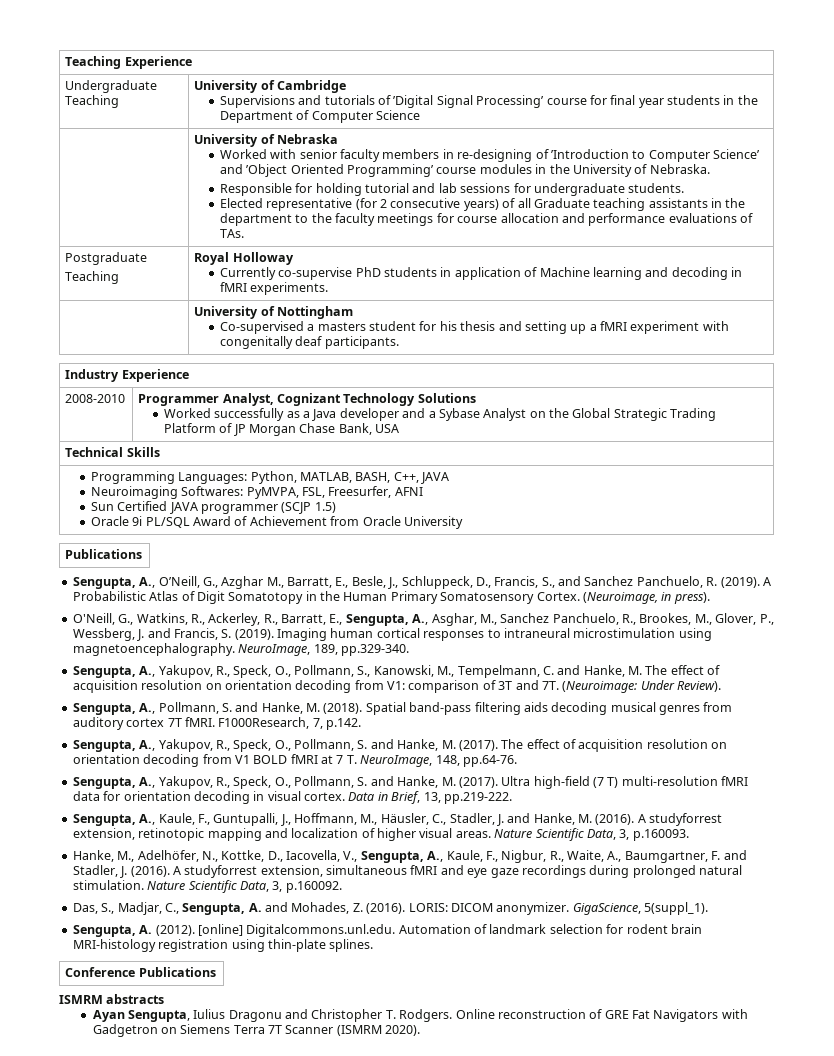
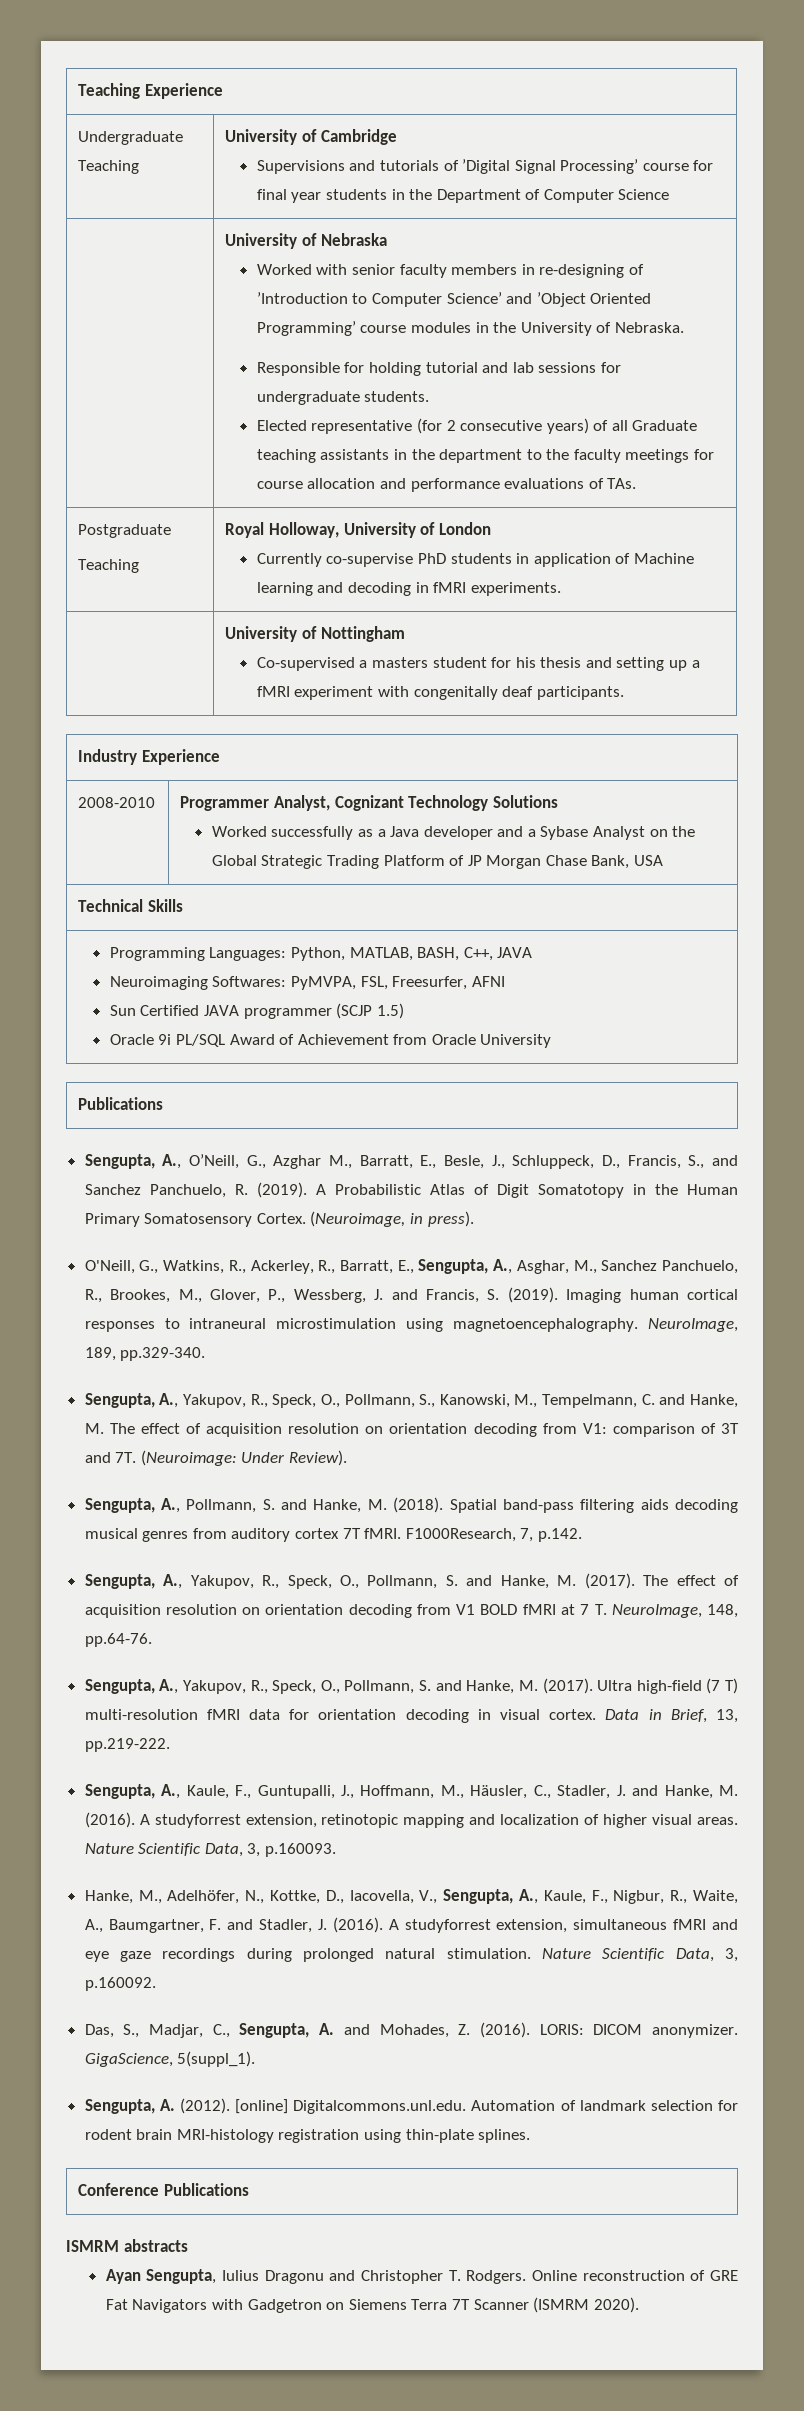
[232,252,294,265] Holloway -> [268,522,491,538] Holloway, University of London

